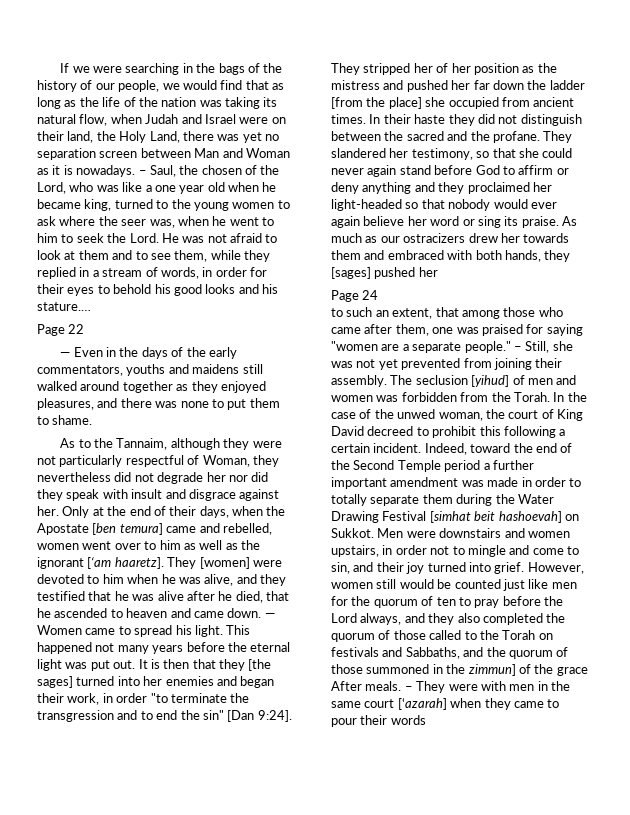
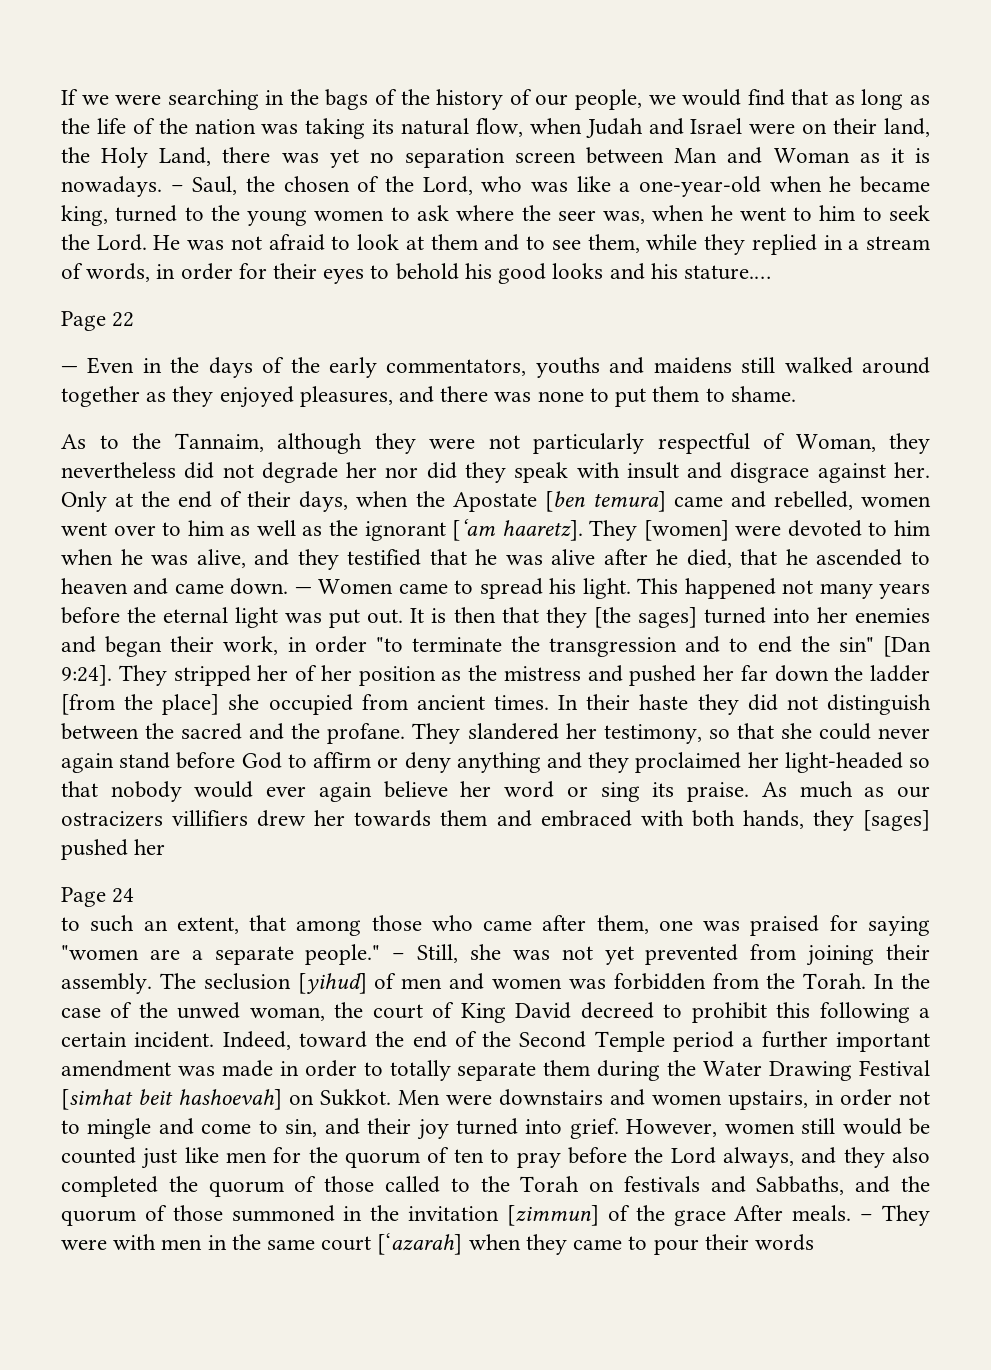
[154,182,225,194] one year old -> [639,176,761,197] one-year-old
(466, 238) none -> [172,810,249,826] villifiers
[467,664,516,676] zimmun] -> [408,1205,599,1226] invitation [zimmun]

